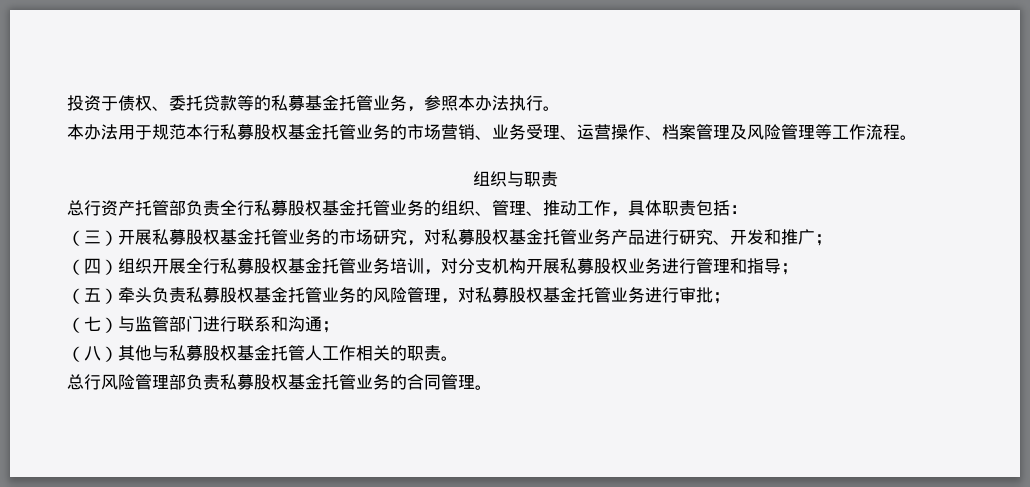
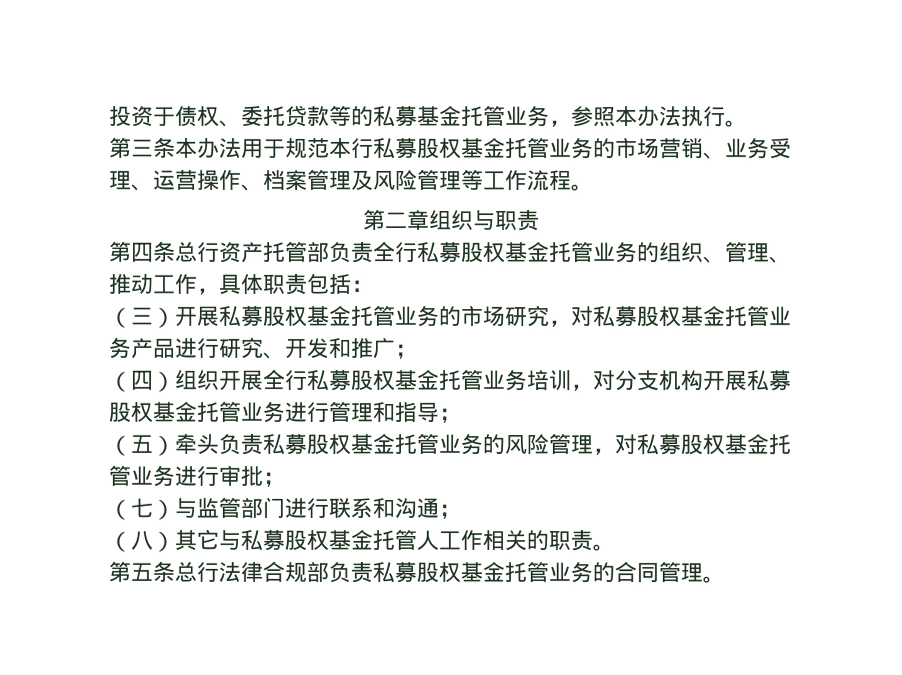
(560, 108) none -> [109,137,176,158] 第三条
(917, 137) none -> [363,209,430,230] 第二章
(558, 179) none -> [109,241,176,262] 第四条
(628, 266) none -> [152,401,241,422] 基金托管
[135,345,152,361] 他 -> [196,529,219,550] 它
[67,374,169,390] 总行风险管理 -> [108,560,307,583] 第五条总行法律合规

